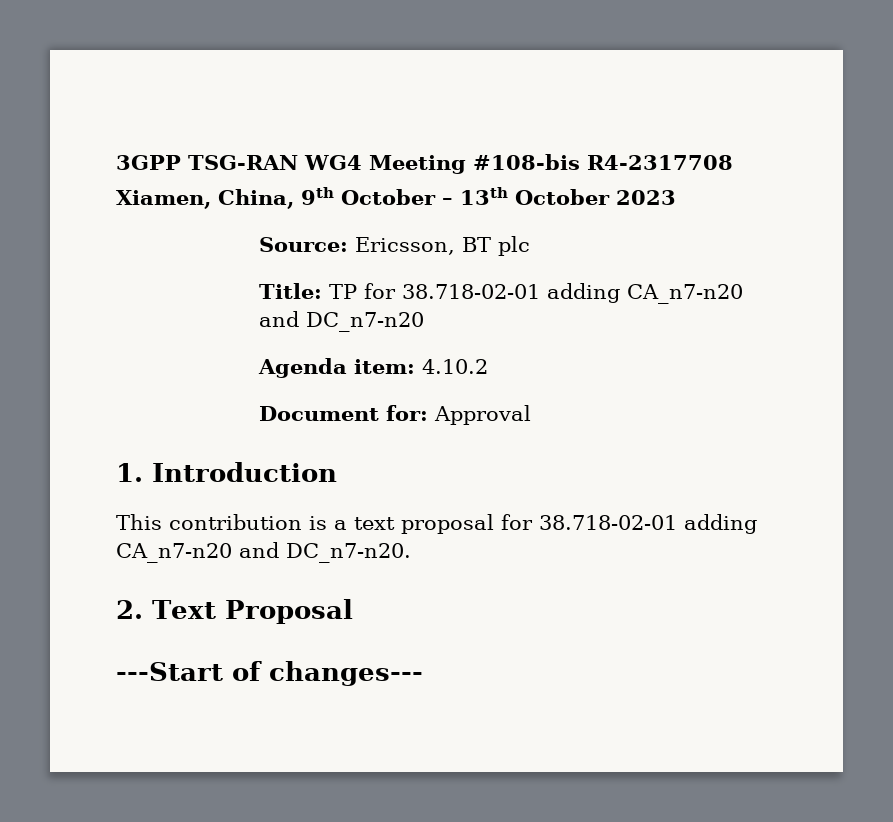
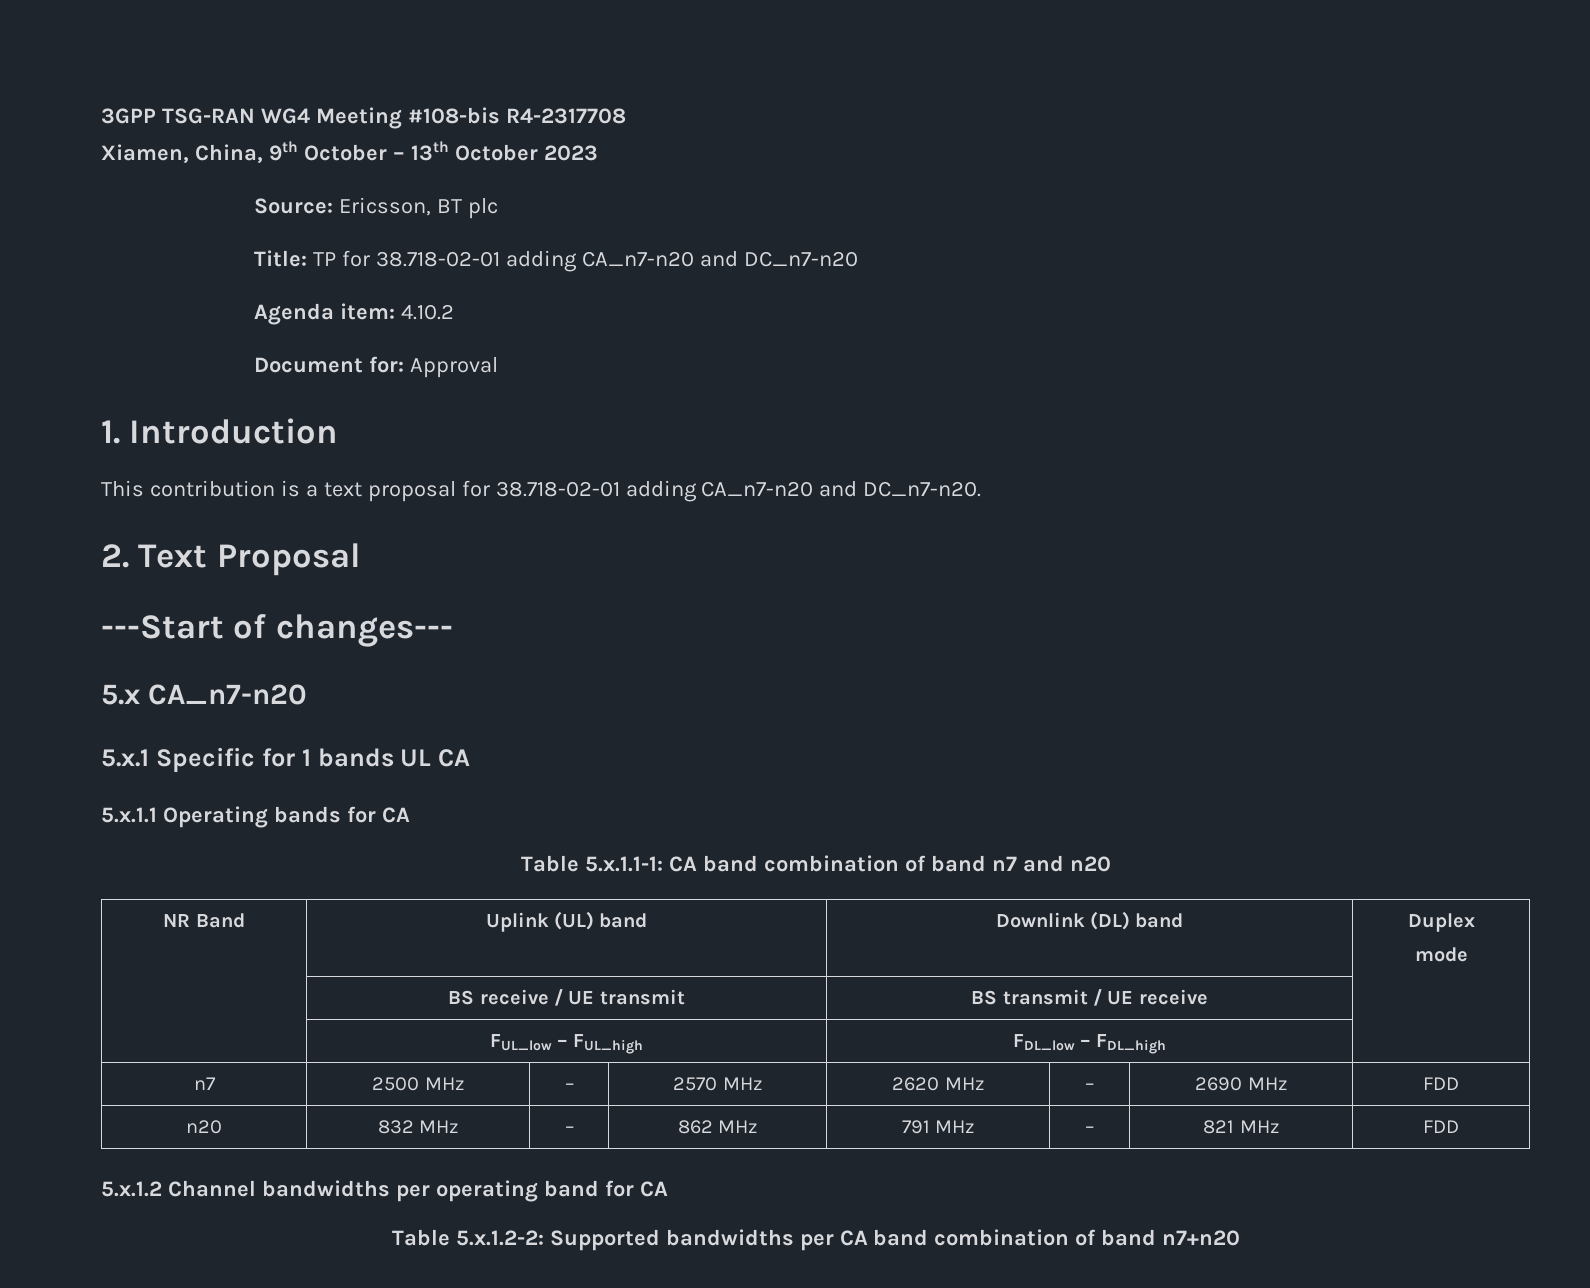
(423, 673) none -> [101,684,307,705] [101,747,471,773] [101,806,410,828] [521,855,1111,872] [163,913,245,928] [485,911,648,932] [995,911,1184,930] [1407,913,1475,932] [1414,947,1468,962] [448,989,685,1006] [971,989,1208,1006] [489,1034,644,1054] [1012,1034,1167,1054] [193,1077,216,1090] [372,1077,464,1091] [564,1083,574,1090] [673,1077,762,1091] [892,1077,984,1091] [1085,1083,1094,1090] [1195,1077,1287,1091] [1423,1077,1459,1090] [186,1120,222,1134] [377,1120,459,1134] [564,1126,574,1133] [677,1120,758,1134] [901,1120,975,1134] [1085,1126,1094,1133] [1203,1120,1279,1134] [1423,1120,1459,1133] [101,1180,668,1202] [391,1229,1241,1251] // 5.x CA_n7-n20 // 5.x.1 Specific for 1 bands UL CA // 5.x.1.1 Operating bands for CA // Table 5.x.1.1-1: CA band combination of band n7 and n20 // NR Band | Uplink (UL) band | Downlink (DL) band | Duplex // mode // | BS receive / UE transmit | BS transmit / UE receive | // | FUL_low – FUL_high | FDL_low – FDL_high | // n7 | 2500 MHz | – | 2570 MHz | 2620 MHz | – | 2690 MHz | FDD // n20 | 832 MHz | – | 862 MHz | 791 MHz | – | 821 MHz | FDD // 5.x.1.2 Channel bandwidths per operating band for CA // Table 5.x.1.2-2: Supported bandwidths per CA band combination of band n7+n20

